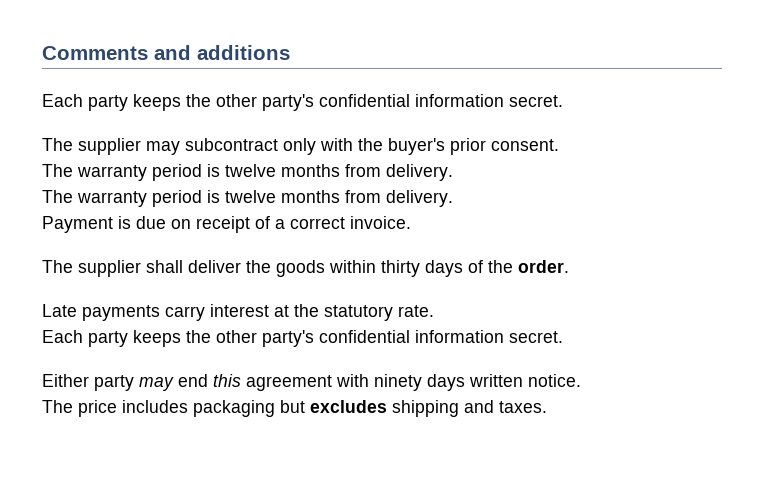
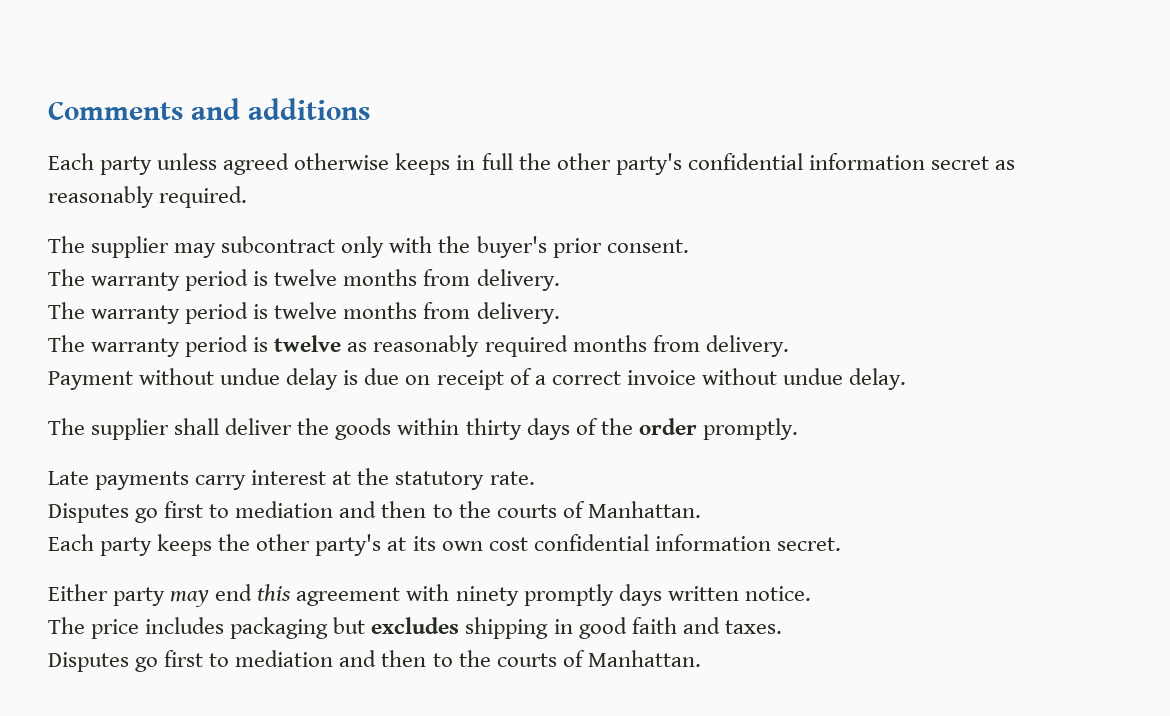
[133,94,563,111] keeps the other party's confidential information secret. -> [157,153,1016,175] [48,186,248,208] unless agreed otherwise keeps in full the other party's confidential information secret as reasonably required.
[42,216,113,233] Payment -> [48,335,789,357] [48,368,339,390] The warranty period is twelve as reasonably required months from delivery. // Payment without undue delay
[350,216,411,229] invoice. -> [626,368,907,390] invoice without undue delay.
[518,260,569,273] order. -> [638,418,798,440] order promptly.
[42,330,314,347] // Each party keeps the other party's -> [48,501,701,523] [48,534,528,556] // Disputes go first to mediation and then to the courts of Manhattan. // Each party keeps the other party's at its own cost
(422, 382) none -> [523,584,614,606] promptly
(459, 408) none -> [553,617,677,639] in good faith
(547, 407) none -> [48,650,701,672] // Disputes go first to mediation and then to the courts of Manhattan.

